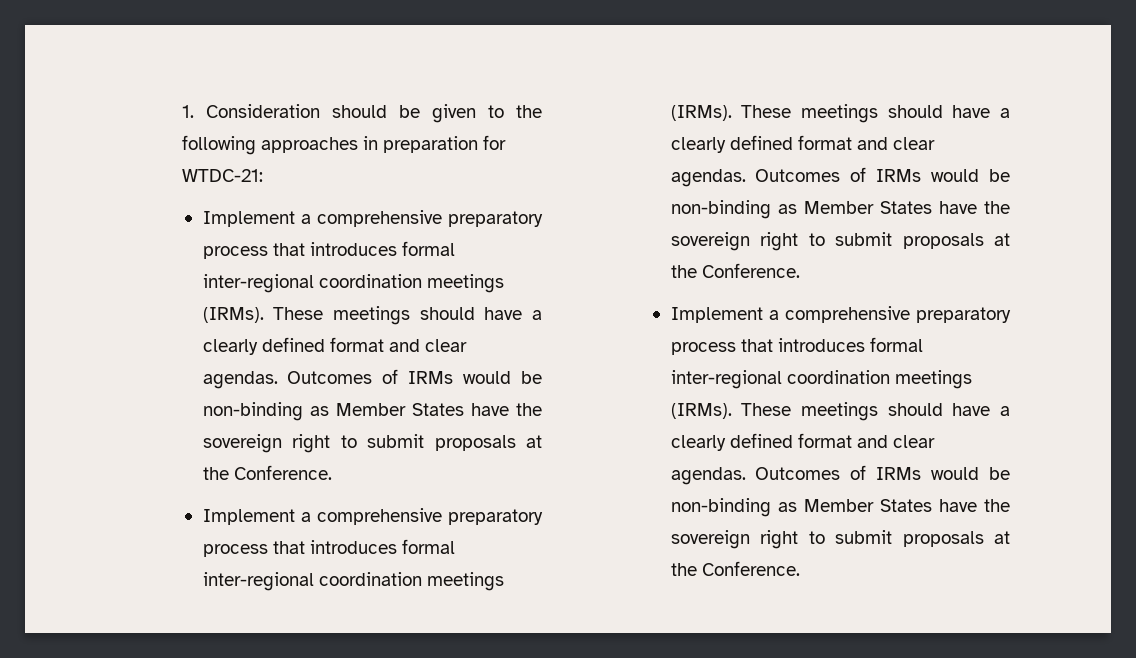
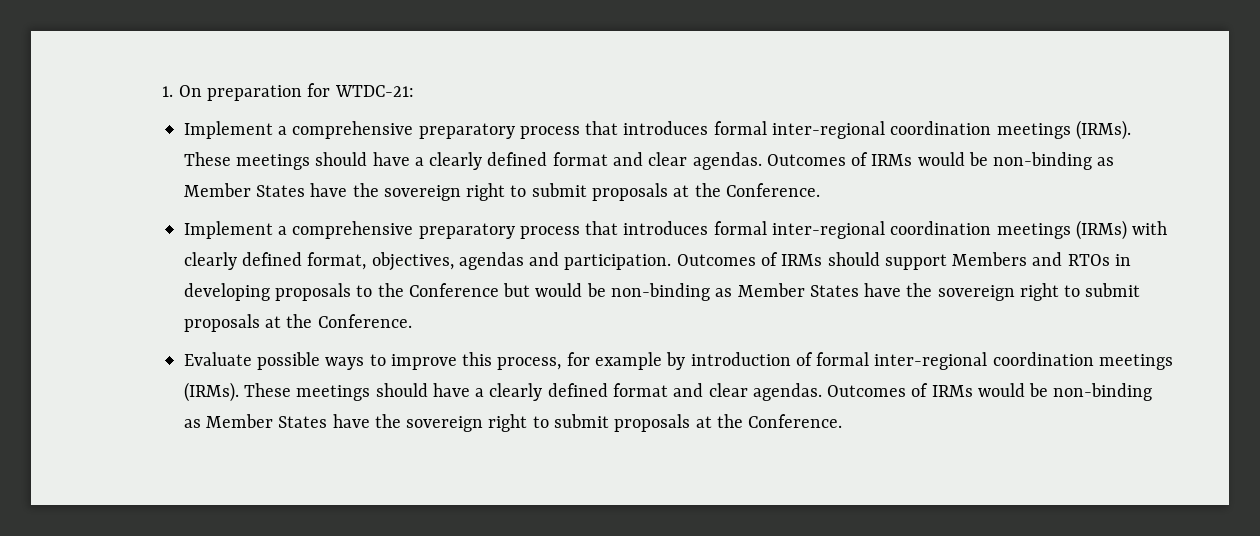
[205,104,542,123] [181,135,378,155] Consideration should be given to the following approaches in -> [178,85,202,97] On
[670,104,1010,123] [670,135,936,153] [670,167,922,187] (IRMs). These meetings should have a clearly defined format and clear agendas. Outcomes of IRMs -> [1075,220,1168,240] [183,252,1131,271] [183,283,531,301] (IRMs) with clearly defined format, objectives, agendas and participation. Outcomes of IRMs should support Members and RTOs in developing proposals to the Conference but
[670,306,1011,323] [670,338,865,355] Implement a comprehensive preparatory process that introduces -> [183,352,813,370] Evaluate possible ways to improve this process, for example by introduction of

